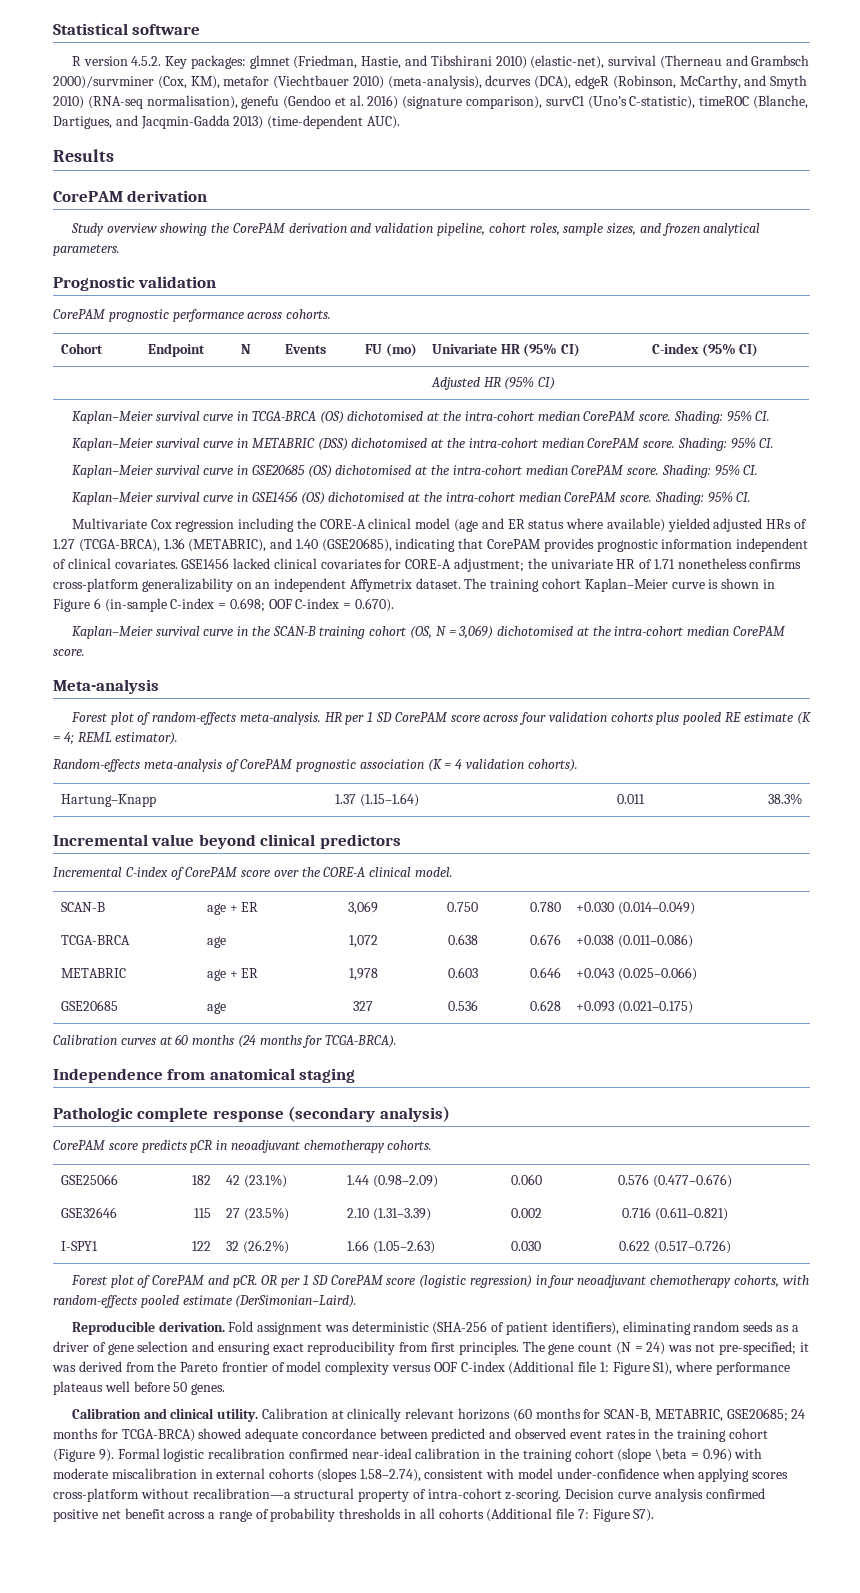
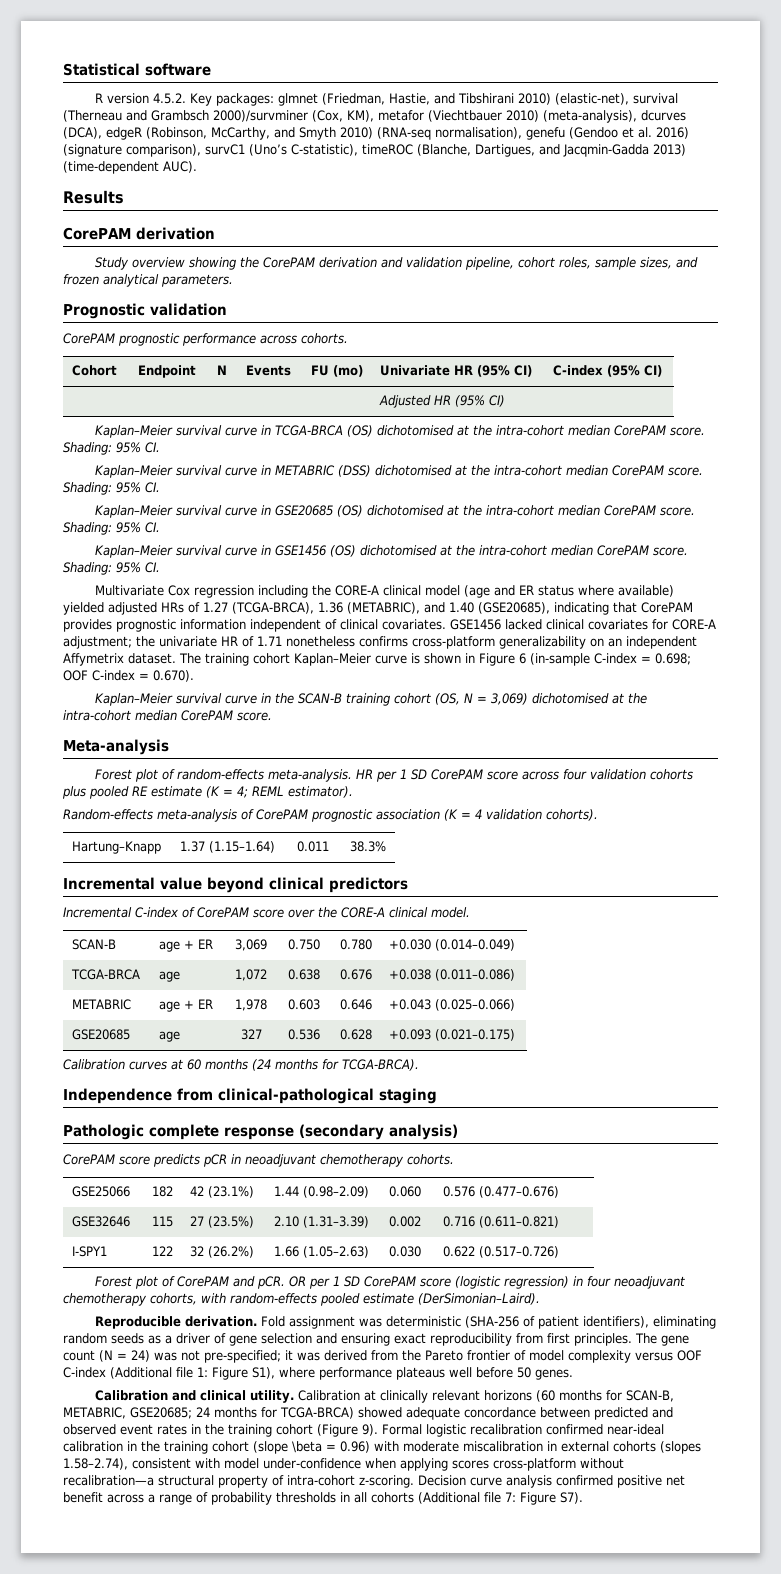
[209,1068,295,1080] anatomical -> [218,1088,374,1104] clinical-pathological

